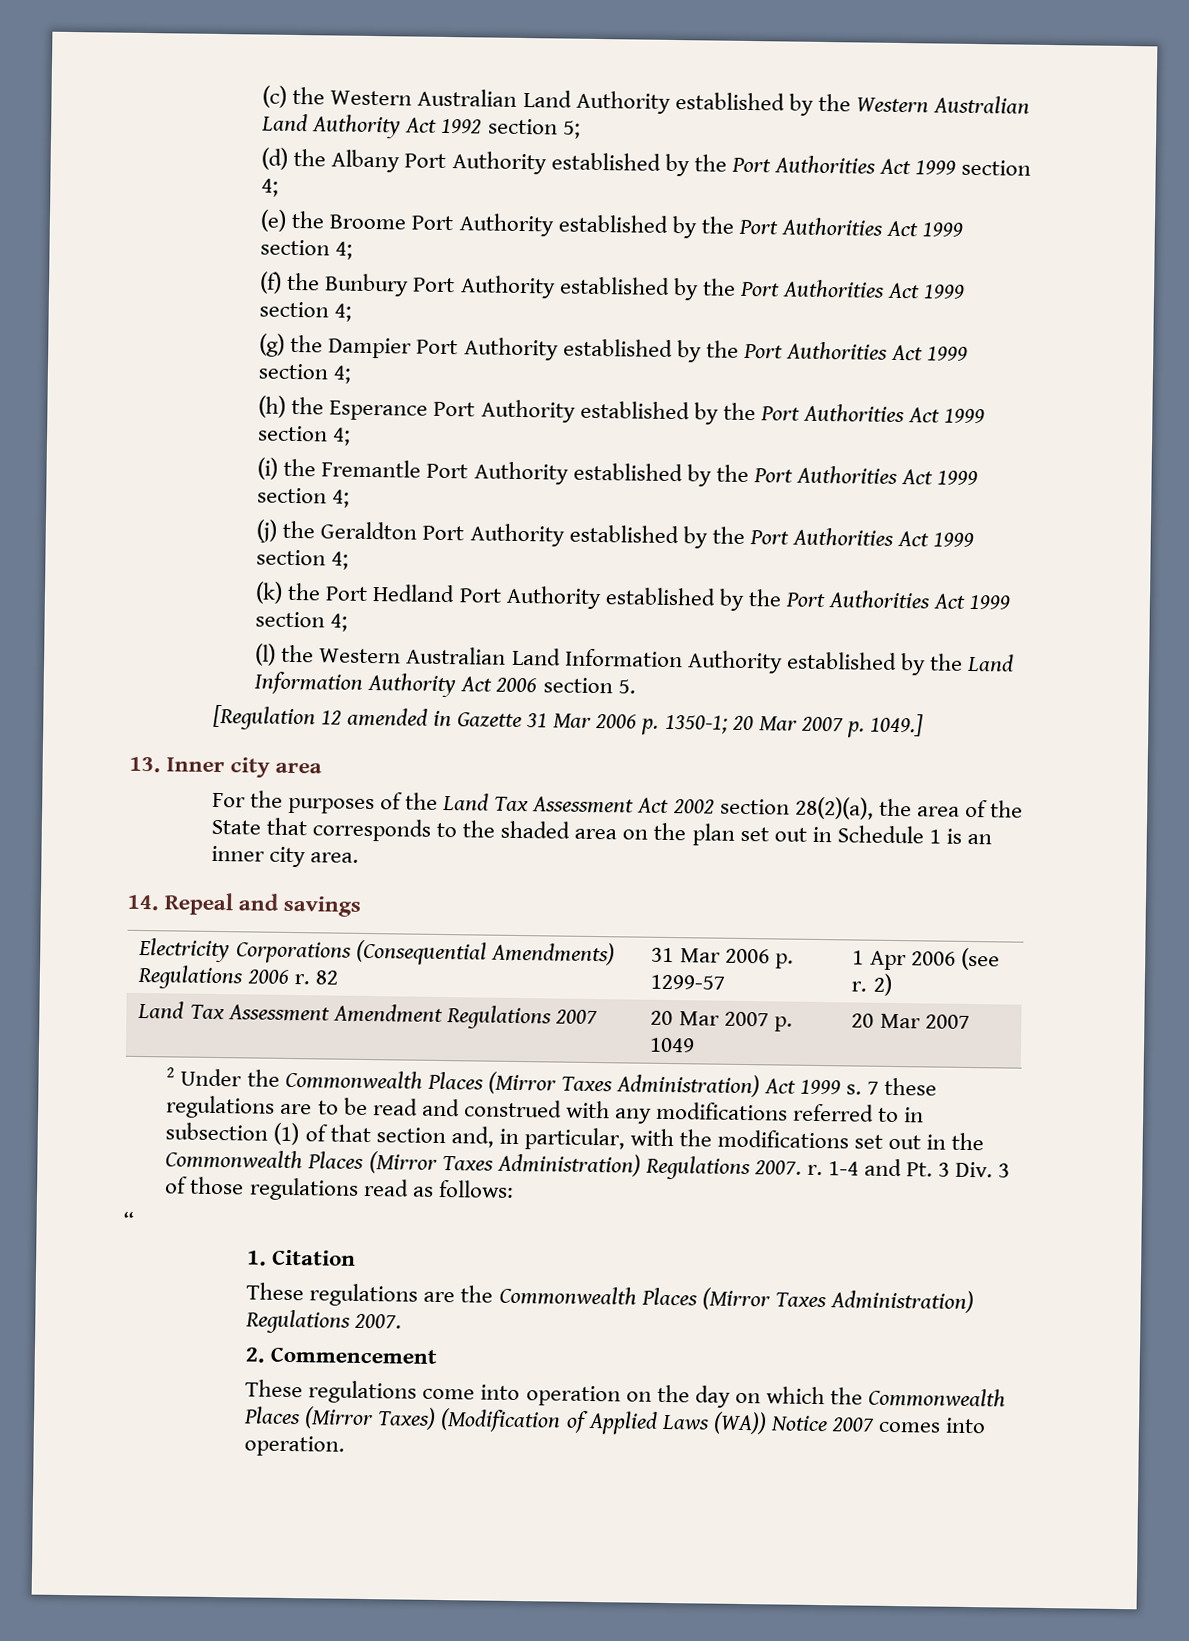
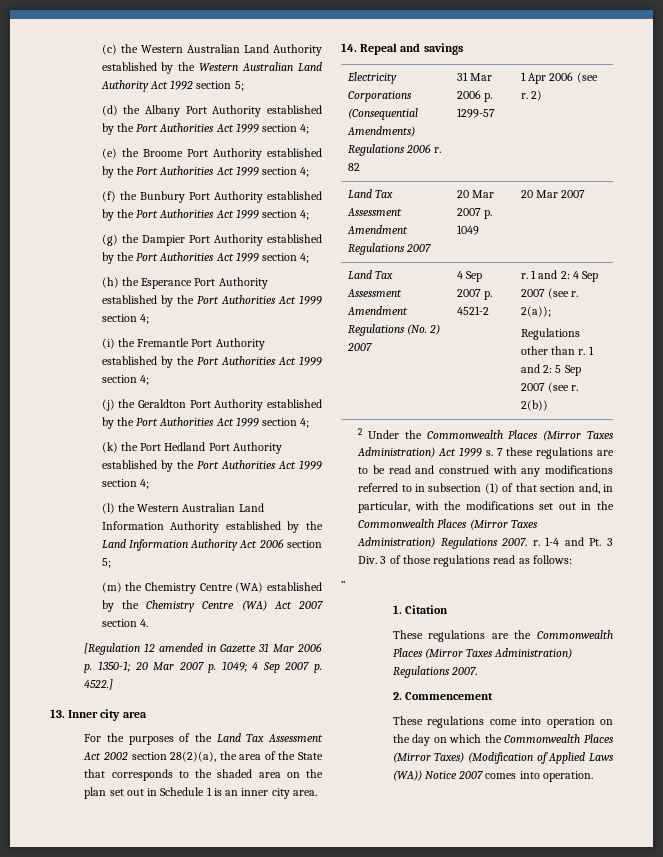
[617,679,636,694] 5. -> [101,558,111,568] [101,582,322,594] [101,600,323,612] [101,619,148,627] 5; // (m) the Chemistry Centre (WA) established by the Chemistry Centre (WA) Act 2007 section 4.
[869,713,924,737] 1049.] -> [221,661,322,673] [84,679,114,690] 1049; 4 Sep 2007 p. 4522.]
(970, 1021) none -> [347,270,394,279] [346,289,402,297] [346,306,408,315] [347,324,441,336] [346,343,372,351] [456,271,483,282] [456,289,493,300] [456,306,489,315] [520,270,599,282] [520,288,579,299] [520,306,551,317] [520,328,580,340] [520,346,594,355] [520,364,581,376] [520,382,579,393] [520,400,548,411] // Land Tax Assessment Amendment Regulations (No. 2) 2007 | 4 Sep 2007 p. 4521-2 | r. 1 and 2: 4 Sep 2007 (see r. 2(a)); // Regulations other than r. 1 and 2: 5 Sep 2007 (see r. 2(b))

